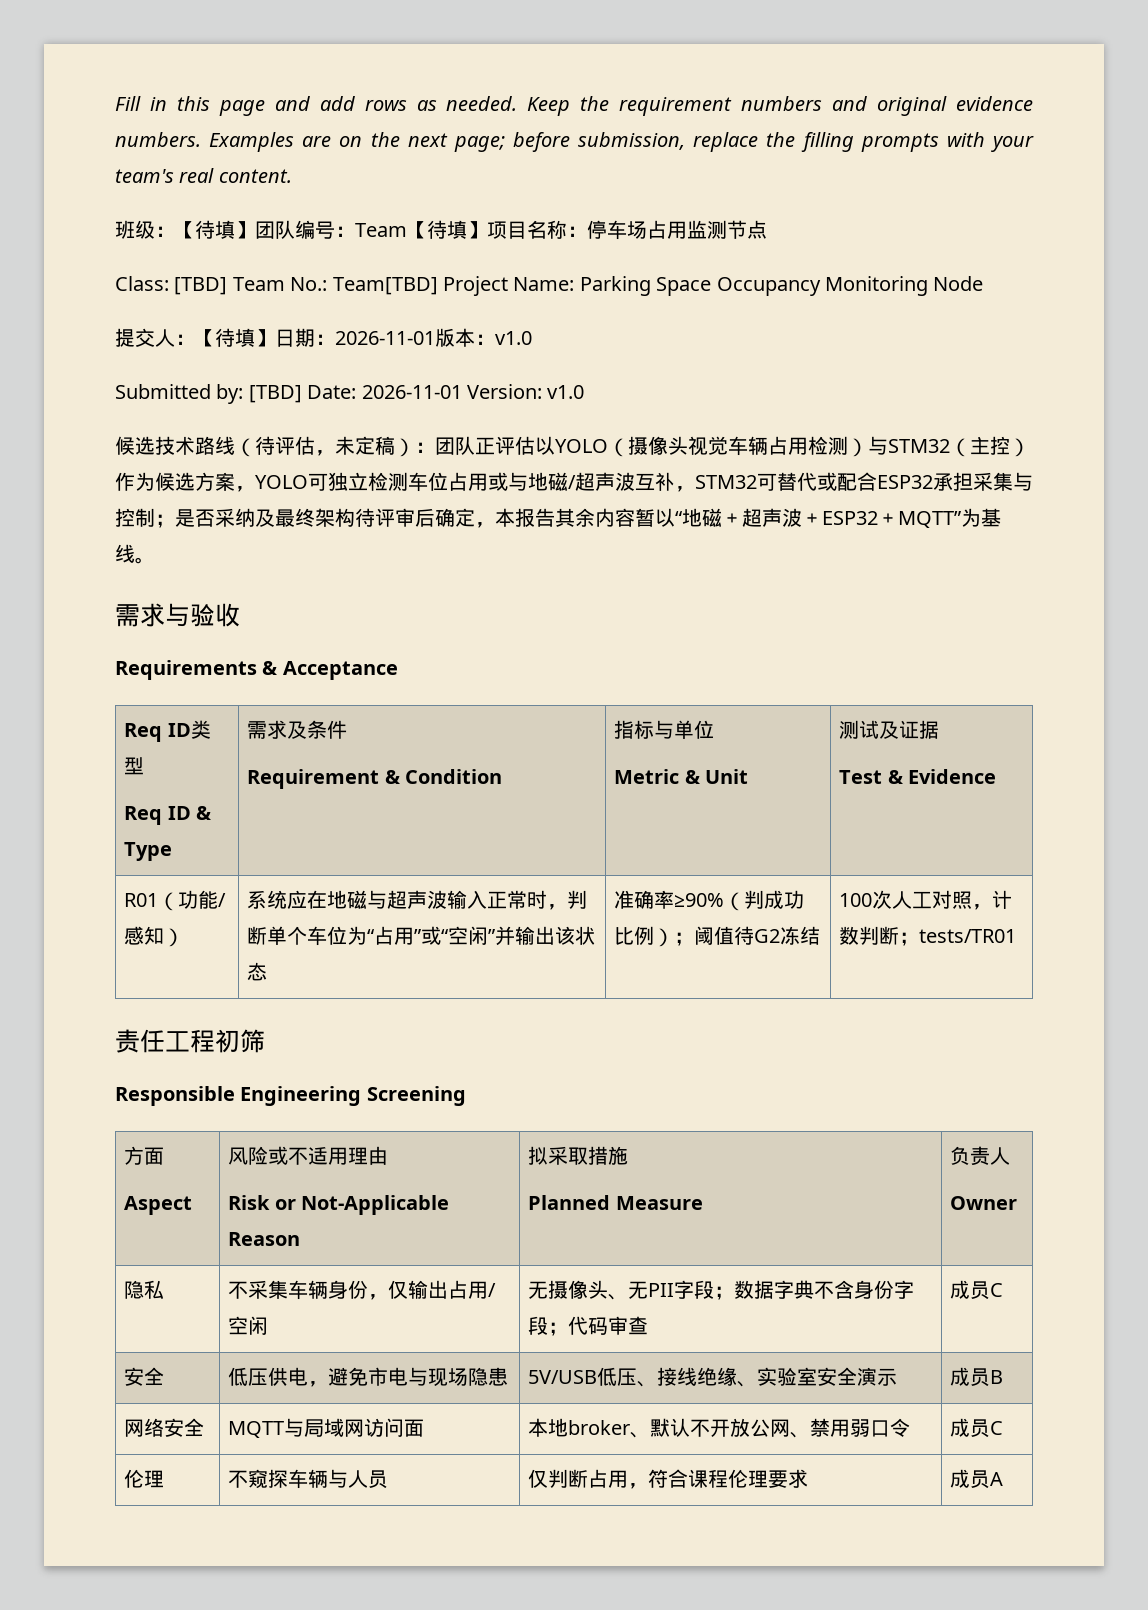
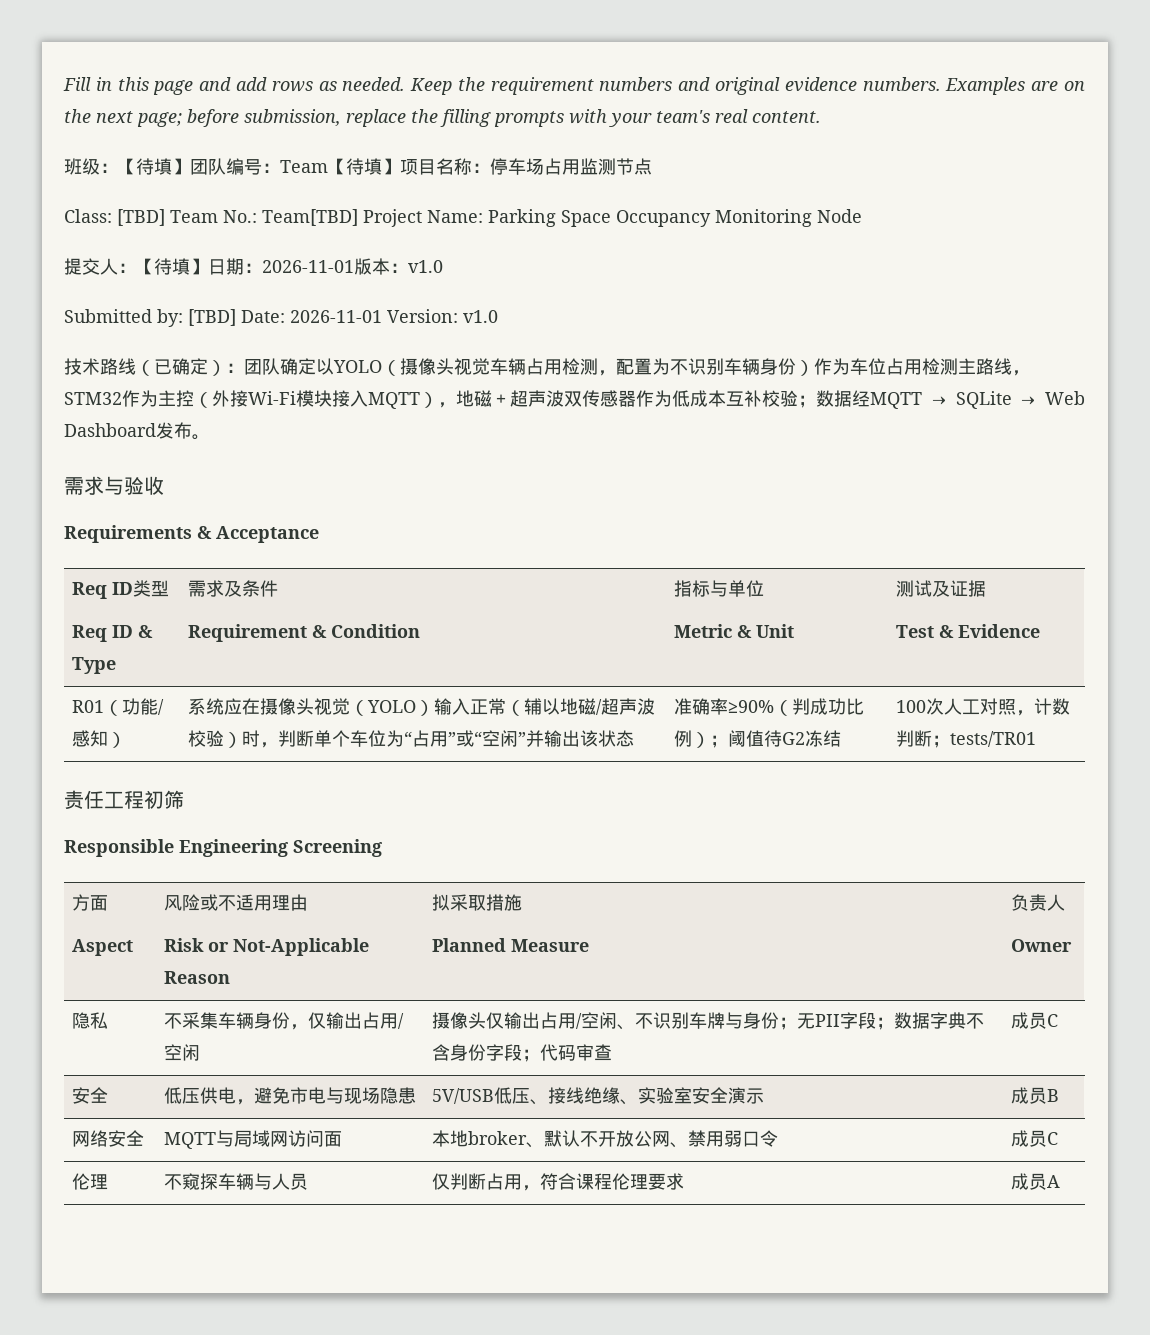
[115,436,155,455] 候选 -> (498, 316) none
[255,436,395,456] 待评估，未定稿 -> [154,358,208,375] 已确定
[475,436,535,455] 正评估 -> [280,358,316,375] 确定
[848,436,1030,457] [115,472,1033,492] [115,508,1001,528] [115,544,135,563] ）与STM32（主控）作为候选方案，YOLO可独立检测车位占用或与地磁/超声波互补，STM32可替代或配合ESP32承担采集与控制；是否采纳及最终架构待评审后确定，本报告其余内容暂以“地磁＋超声波＋ESP32＋MQTT”为基线 -> [598,358,1030,376] [64,390,1085,409] [64,422,192,439] ，配置为不识别车辆身份）作为车位占用检测主路线，STM32作为主控（外接Wi-Fi模块接入MQTT），地磁＋超声波双传感器作为低成本互补校验；数据经MQTT → SQLite → Web Dashboard发布
[327,890,528,909] 地磁与超声波输入正常 -> [259,698,655,716] [187,730,242,748] 摄像头视觉（YOLO）输入正常（辅以地磁/超声波校验）
[528,1280,629,1300] 无摄像头、 -> [431,1012,797,1030] 摄像头仅输出占用/空闲、不识别车牌与身份；

